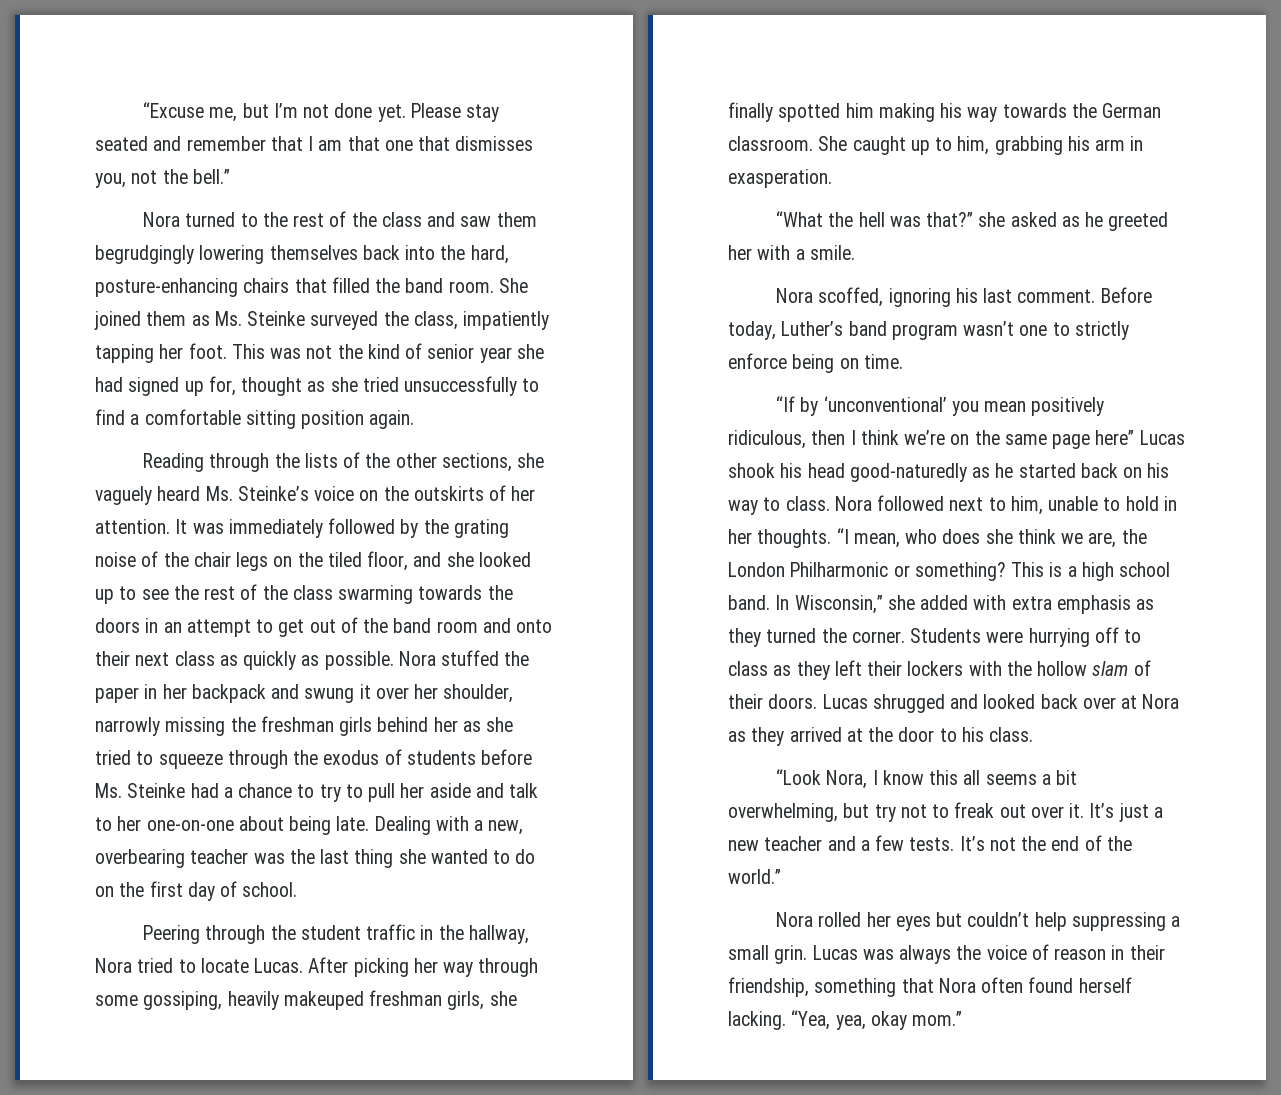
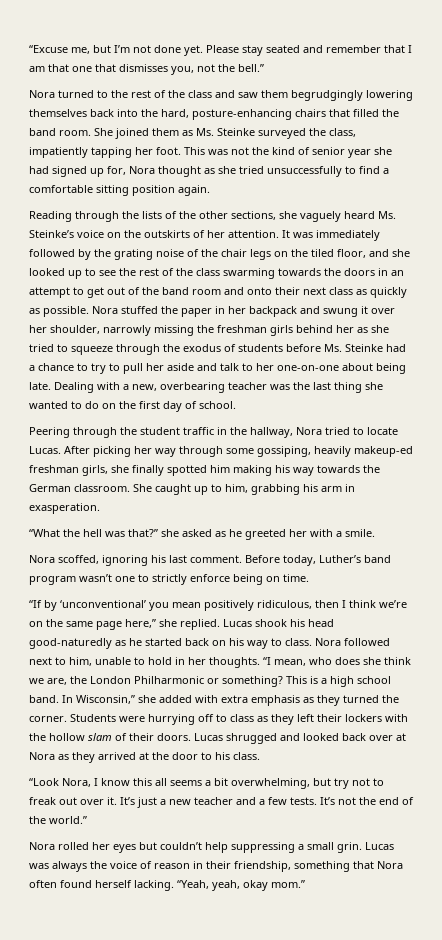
(236, 386) none -> [129,166,155,174] Nora
[283,991,364,1010] makeuped -> [354,446,413,457] makeup-ed
[1095,430,1135,445] here” -> [125,619,220,630] here,” she replied.
[791,1010,866,1030] “Yea, yea, -> [177,880,240,891] “Yeah, yeah,

